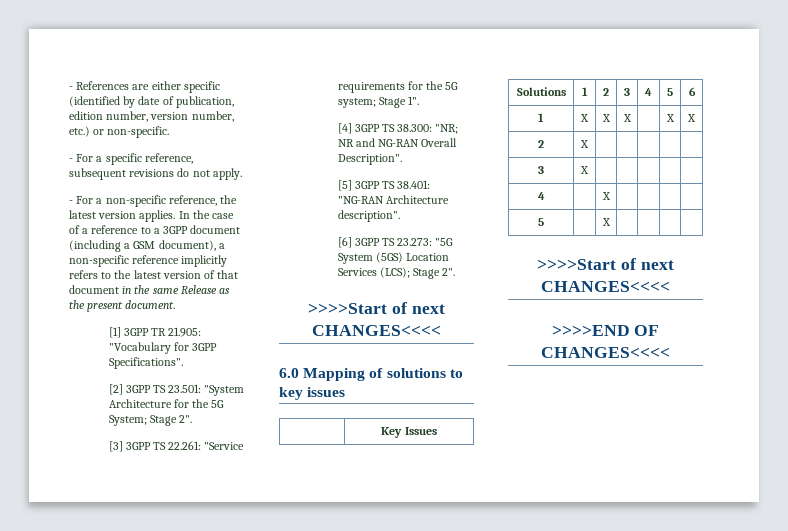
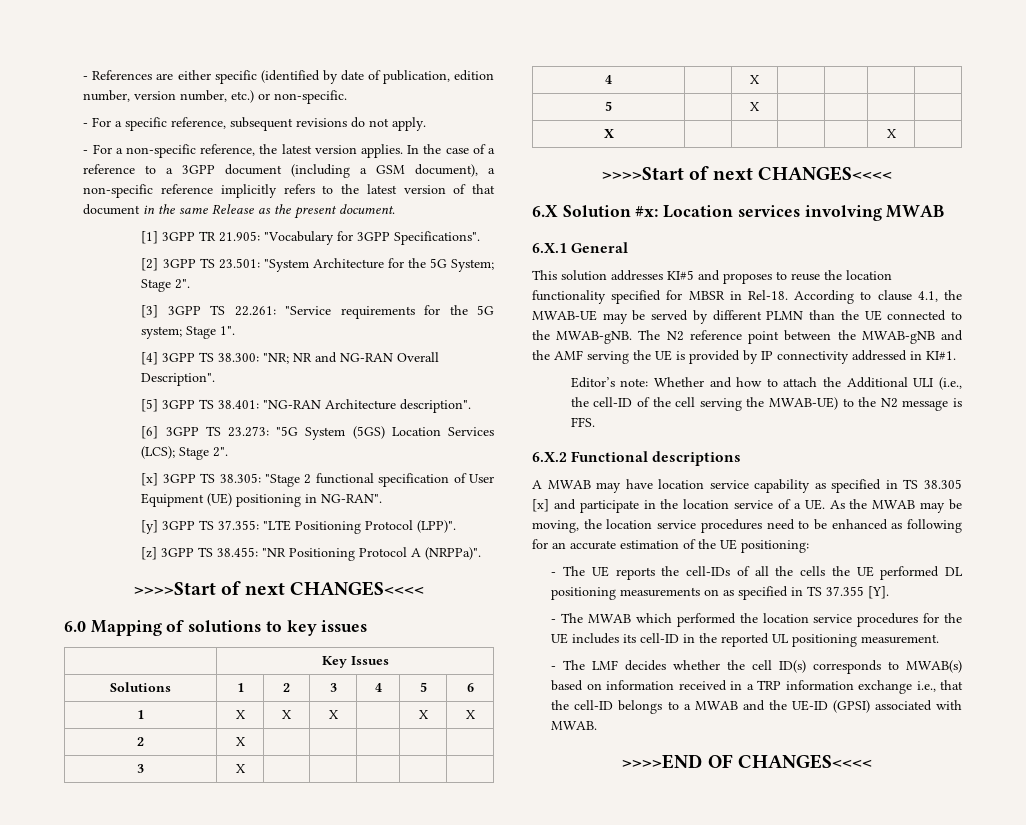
(456, 272) none -> [141,473,494,487] [141,493,383,507] [141,520,457,534] [141,547,482,561] // [x] 3GPP TS 38.305: "Stage 2 functional specification of User Equipment (UE) positioning in NG-RAN". // [y] 3GPP TS 37.355: "LTE Positioning Protocol (LPP)". // [z] 3GPP TS 38.455: "NR Positioning Protocol A (NRPPa)".
[537,258,674,270] [541,281,670,292] // >>>>Start of next CHANGES<<<< -> [603,129,614,138] [886,129,897,138] [601,166,893,181] [532,205,945,221] [532,242,629,253] [532,270,892,284] [532,290,962,304] [532,310,963,324] [532,330,963,344] [532,350,956,364] [570,377,962,390] [570,397,962,411] [570,417,595,427] [532,451,742,466] [532,479,962,493] [532,499,962,513] [532,519,962,533] [532,539,809,553] [551,566,963,580] [551,586,890,600] [551,613,962,627] [551,633,940,647] [551,660,962,674] [551,680,963,694] [551,700,962,714] [551,721,598,730] // X | | | | | X | // >>>>Start of next CHANGES<<<< // 6.X Solution #x: Location services involving MWAB // 6.X.1 General // This solution addresses KI#5 and proposes to reuse the location functionality specified for MBSR in Rel-18. According to clause 4.1, the MWAB-UE may be served by different PLMN than the UE connected to the MWAB-gNB. The N2 reference point between the MWAB-gNB and the AMF serving the UE is provided by IP connectivity addressed in KI#1. // Editor’s note: Whether and how to attach the Additional ULI (i.e., the cell-ID of the cell serving the MWAB-UE) to the N2 message is FFS. // 6.X.2 Functional descriptions // A MWAB may have location service capability as specified in TS 38.305 [x] and participate in the location service of a UE. As the MWAB may be moving, the location service procedures need to be enhanced as following for an accurate estimation of the UE positioning: // - The UE reports the cell-IDs of all the cells the UE performed DL positioning measurements on as specified in TS 37.355 [Y]. // - The MWAB which performed the location service procedures for the UE includes its cell-ID in the reported UL positioning measurement. // - The LMF decides whether the cell ID(s) corresponds to MWAB(s) based on information received in a TRP information exchange i.e., that the cell-ID belongs to a MWAB and the UE-ID (GPSI) associated with MWAB.

